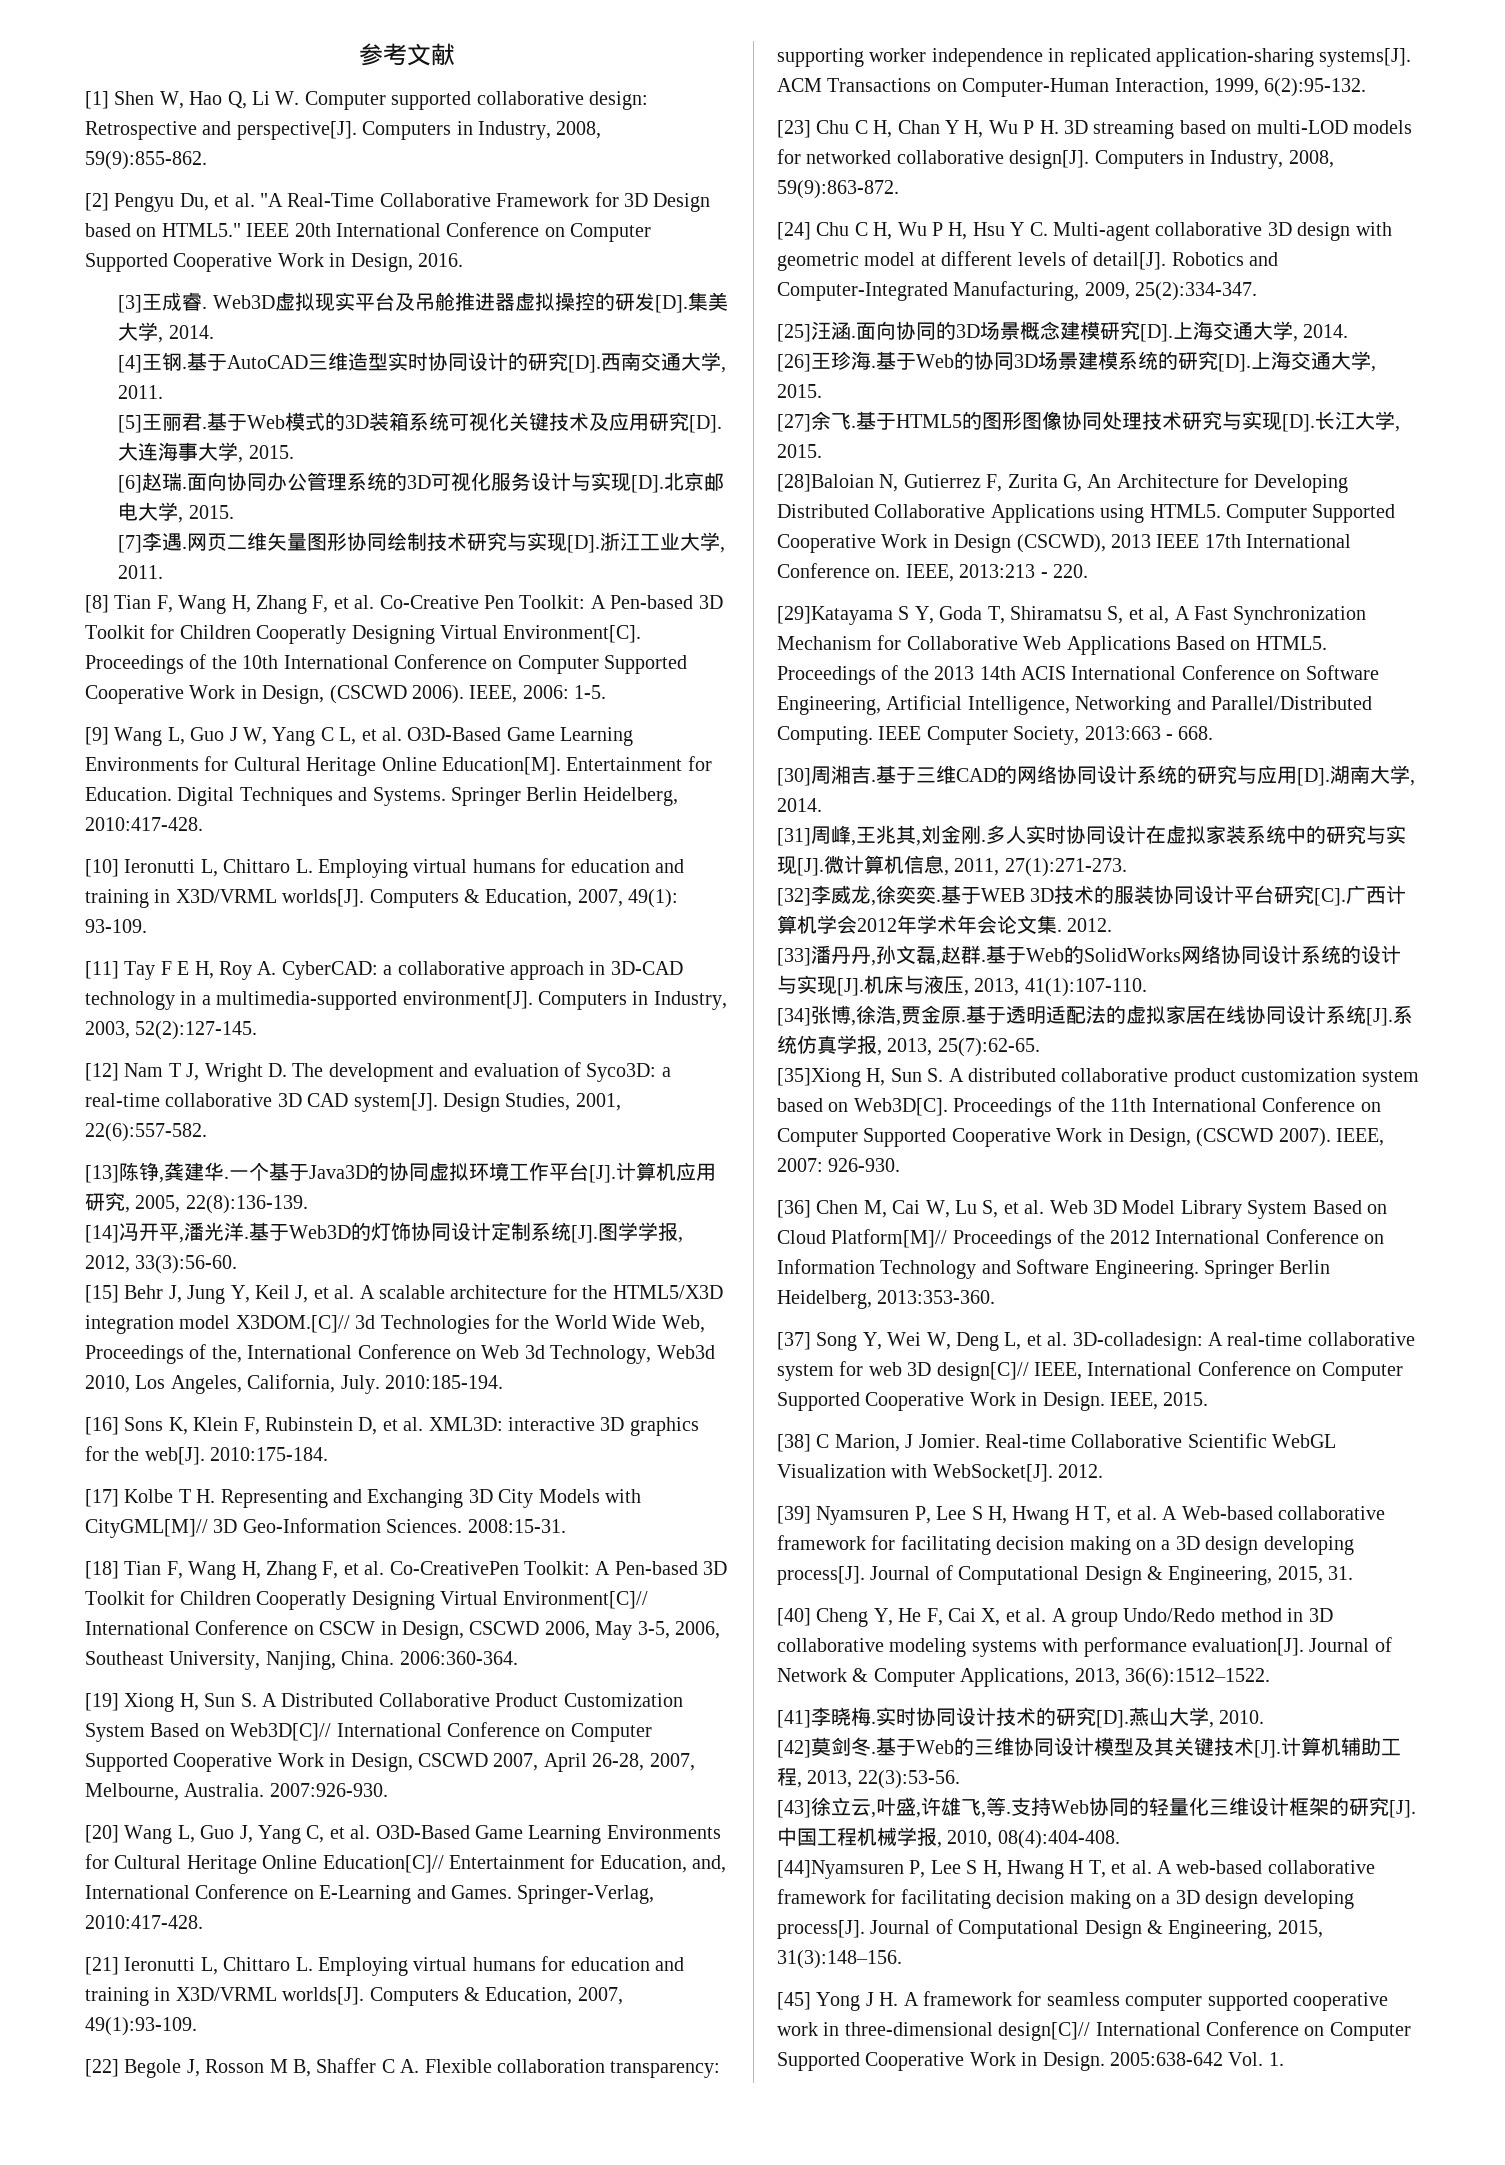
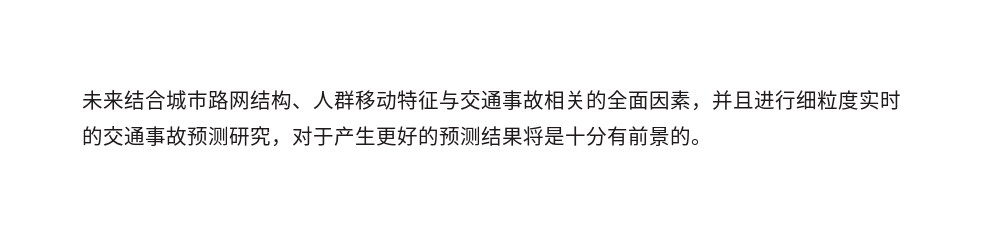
[358,43,455,66] [85,91,648,110] [85,121,602,140] [85,151,207,170] [85,192,711,212] [85,222,652,242] [85,253,463,272] [118,292,728,313] [118,322,214,343] [118,352,727,373] [118,385,164,399] [118,412,723,433] [118,442,294,463] [118,472,725,493] [118,502,234,523] [118,532,726,553] [118,565,164,579] [85,595,723,614] [85,624,642,644] [85,654,688,674] [85,685,607,704] [85,727,634,746] [85,756,712,776] [85,787,678,806] [85,817,203,831] [85,858,684,878] [85,889,679,908] [85,919,147,933] [85,961,683,980] [85,991,727,1010] [85,1021,258,1040] [85,1062,671,1082] [85,1093,621,1112] [85,1123,207,1142] [85,1162,716,1183] [85,1192,308,1214] [85,1222,683,1243] [85,1255,238,1274] [85,1284,723,1304] [85,1314,705,1334] [85,1344,715,1364] [85,1374,503,1394] [85,1417,699,1436] [85,1446,329,1465] [85,1489,641,1508] [85,1518,566,1538] [85,1561,728,1580] [85,1590,649,1610] [85,1620,720,1640] [85,1651,518,1670] [85,1693,683,1712] [85,1722,652,1742] [85,1753,695,1772] [85,1783,388,1801] [85,1825,721,1844] [85,1854,727,1874] [85,1884,655,1904] [85,1915,203,1929] [85,1956,684,1976] [85,1987,623,2006] [85,2017,197,2036] [85,2058,721,2078] [777,48,1412,67] [777,78,1367,97] [777,120,1412,139] [777,149,1334,169] [777,180,899,199] [777,222,1392,241] [777,251,1279,271] [777,281,1258,301] [777,321,1349,342] [777,351,1376,372] [777,384,822,398] [777,411,1400,432] [777,444,822,458] [777,473,1348,493] [777,504,1396,523] [777,534,1352,553] [777,563,1088,582] [777,606,1367,625] [777,635,1327,655] [777,665,1379,685] [777,695,1372,715] [777,726,1214,745] [777,765,1415,786] [777,798,822,812] [777,825,1406,846] [777,855,1127,877] [777,885,1407,906] [777,915,1113,934] [777,945,1401,966] [777,975,1147,997] [777,1005,1413,1026] [777,1035,1040,1057] [777,1068,1419,1087] [777,1097,1381,1117] [777,1128,1385,1147] [777,1158,901,1172] [777,1200,1387,1219] [777,1229,1385,1249] [777,1259,1331,1279] [777,1290,996,1309] [777,1332,1415,1351] [777,1361,1403,1381] [777,1392,1209,1411] [777,1433,1337,1452] [777,1464,1104,1482] [777,1506,1386,1525] [777,1535,1354,1555] [777,1565,1354,1585] [777,1608,1333,1627] [777,1637,1392,1657] [777,1668,1270,1687] [777,1707,1265,1728] [777,1737,1401,1758] [777,1767,960,1789] [777,1797,1416,1818] [777,1827,1120,1849] [777,1860,1375,1879] [777,1889,1354,1909] [777,1919,1323,1939] [777,1950,902,1969] [777,1991,1388,2011] [777,2021,1411,2041] [777,2052,1284,2071] 参考文献 // [1] Shen W, Hao Q, Li W. Computer supported collaborative design: Retrospective and perspective[J]. Computers in Industry, 2008, 59(9):855-862. // [2] Pengyu Du, et al. "A Real-Time Collaborative Framework for 3D Design based on HTML5." IEEE 20th International Conference on Computer Supported Cooperative Work in Design, 2016. // [3]王成睿. Web3D虚拟现实平台及吊舱推进器虚拟操控的研发[D].集美大学, 2014. // [4]王钢.基于AutoCAD三维造型实时协同设计的研究[D].西南交通大学, 2011. // [5]王丽君.基于Web模式的3D装箱系统可视化关键技术及应用研究[D].大连海事大学, 2015. // [6]赵瑞.面向协同办公管理系统的3D可视化服务设计与实现[D].北京邮电大学, 2015. // [7]李遇.网页二维矢量图形协同绘制技术研究与实现[D].浙江工业大学, 2011. // [8] Tian F, Wang H, Zhang F, et al. Co-Creative Pen Toolkit: A Pen-based 3D Toolkit for Children Cooperatly Designing Virtual Environment[C]. Proceedings of the 10th International Conference on Computer Supported Cooperative Work in Design, (CSCWD 2006). IEEE, 2006: 1-5. // [9] Wang L, Guo J W, Yang C L, et al. O3D-Based Game Learning Environments for Cultural Heritage Online Education[M]. Entertainment for Education. Digital Techniques and Systems. Springer Berlin Heidelberg, 2010:417-428. // [10] Ieronutti L, Chittaro L. Employing virtual humans for education and training in X3D/VRML worlds[J]. Computers & Education, 2007, 49(1): 93-109. // [11] Tay F E H, Roy A. CyberCAD: a collaborative approach in 3D-CAD technology in a multimedia-supported environment[J]. Computers in Industry, 2003, 52(2):127-145. // [12] Nam T J, Wright D. The development and evaluation of Syco3D: a real-time collaborative 3D CAD system[J]. Design Studies, 2001, 22(6):557-582. // [13]陈铮,龚建华.一个基于Java3D的协同虚拟环境工作平台[J].计算机应用研究, 2005, 22(8):136-139. // [14]冯开平,潘光洋.基于Web3D的灯饰协同设计定制系统[J].图学学报, 2012, 33(3):56-60. // [15] Behr J, Jung Y, Keil J, et al. A scalable architecture for the HTML5/X3D integration model X3DOM.[C]// 3d Technologies for the World Wide Web, Proceedings of the, International Conference on Web 3d Technology, Web3d 2010, Los Angeles, California, July. 2010:185-194. // [16] Sons K, Klein F, Rubinstein D, et al. XML3D: interactive 3D graphics for the web[J]. 2010:175-184. // [17] Kolbe T H. Representing and Exchanging 3D City Models with CityGML[M]// 3D Geo-Information Sciences. 2008:15-31. // [18] Tian F, Wang H, Zhang F, et al. Co-CreativePen Toolkit: A Pen-based 3D Toolkit for Children Cooperatly Designing Virtual Environment[C]// International Conference on CSCW in Design, CSCWD 2006, May 3-5, 2006, Southeast University, Nanjing, China. 2006:360-364. // [19] Xiong H, Sun S. A Distributed Collaborative Product Customization System Based on Web3D[C]// International Conference on Computer Supported Cooperative Work in Design, CSCWD 2007, April 26-28, 2007, Melbourne, Australia. 2007:926-930. // [20] Wang L, Guo J, Yang C, et al. O3D-Based Game Learning Environments for Cultural Heritage Online Education[C]// Entertainment for Education, and, International Conference on E-Learning and Games. Springer-Verlag, 2010:417-428. // [21] Ieronutti L, Chittaro L. Employing virtual humans for education and training in X3D/VRML worlds[J]. Computers & Education, 2007, 49(1):93-109. // [22] Begole J, Rosson M B, Shaffer C A. Flexible collaboration transparency: supporting worker independence in replicated application-sharing systems[J]. ACM Transactions on Computer-Human Interaction, 1999, 6(2):95-132. // [23] Chu C H, Chan Y H, Wu P H. 3D streaming based on multi-LOD models for networked collaborative design[J]. Computers in Industry, 2008, 59(9):863-872. // [24] Chu C H, Wu P H, Hsu Y C. Multi-agent collaborative 3D design with geometric model at different levels of detail[J]. Robotics and Computer-Integrated Manufacturing, 2009, 25(2):334-347. // [25]汪涵.面向协同的3D场景概念建模研究[D].上海交通大学, 2014. // [26]王珍海.基于Web的协同3D场景建模系统的研究[D].上海交通大学, 2015. // [27]余飞.基于HTML5的图形图像协同处理技术研究与实现[D].长江大学, 2015. // [28]Baloian N, Gutierrez F, Zurita G, An Architecture for Developing Distributed Collaborative Applications using HTML5. Computer Supported Cooperative Work in Design (CSCWD), 2013 IEEE 17th International Conference on. IEEE, 2013:213 - 220. // [29]Katayama S Y, Goda T, Shiramatsu S, et al, A Fast Synchronization Mechanism for Collaborative Web Applications Based on HTML5. Proceedings of the 2013 14th ACIS International Conference on Software Engineering, Artificial Intelligence, Networking and Parallel/Distributed Computing. IEEE Computer Society, 2013:663 - 668. // [30]周湘吉.基于三维CAD的网络协同设计系统的研究与应用[D].湖南大学, 2014. // [31]周峰,王兆其,刘金刚.多人实时协同设计在虚拟家装系统中的研究与实现[J].微计算机信息, 2011, 27(1):271-273. // [32]李威龙,徐奕奕.基于WEB 3D技术的服装协同设计平台研究[C].广西计算机学会2012年学术年会论文集. 2012. // [33]潘丹丹,孙文磊,赵群.基于Web的SolidWorks网络协同设计系统的设计与实现[J].机床与液压, 2013, 41(1):107-110. // [34]张博,徐浩,贾金原.基于透明适配法的虚拟家居在线协同设计系统[J].系统仿真学报, 2013, 25(7):62-65. // [35]Xiong H, Sun S. A distributed collaborative product customization system based on Web3D[C]. Proceedings of the 11th International Conference on Computer Supported Cooperative Work in Design, (CSCWD 2007). IEEE, 2007: 926-930. // [36] Chen M, Cai W, Lu S, et al. Web 3D Model Library System Based on Cloud Platform[M]// Proceedings of the 2012 International Conference on Information Technology and Software Engineering. Springer Berlin Heidelberg, 2013:353-360. // [37] Song Y, Wei W, Deng L, et al. 3D-colladesign: A real-time collaborative system for web 3D design[C]// IEEE, International Conference on Computer Supported Cooperative Work in Design. IEEE, 2015. // [38] C Marion, J Jomier. Real-time Collaborative Scientific WebGL Visualization with WebSocket[J]. 2012. // [39] Nyamsuren P, Lee S H, Hwang H T, et al. A Web-based collaborative framework for facilitating decision making on a 3D design developing process[J]. Journal of Computational Design & Engineering, 2015, 31. // [40] Cheng Y, He F, Cai X, et al. A group Undo/Redo method in 3D collaborative modeling systems with performance evaluation[J]. Journal of Network & Computer Applications, 2013, 36(6):1512–1522. // [41]李晓梅.实时协同设计技术的研究[D].燕山大学, 2010. // [42]莫剑冬.基于Web的三维协同设计模型及其关键技术[J].计算机辅助工程, 2013, 22(3):53-56. // [43]徐立云,叶盛,许雄飞,等.支持Web协同的轻量化三维设计框架的研究[J].中国工程机械学报, 2010, 08(4):404-408. // [44]Nyamsuren P, Lee S H, Hwang H T, et al. A web-based collaborative framework for facilitating decision making on a 3D design developing process[J]. Journal of Computational Design & Engineering, 2015, 31(3):148–156. // [45] Yong J H. A framework for seamless computer supported cooperative work in three-dimensional design[C]// International Conference on Computer Supported Cooperative Work in Design. 2005:638-642 Vol. 1. -> [82,90,901,111] [82,126,712,147] 未来结合城市路网结构、人群移动特征与交通事故相关的全面因素，并且进行细粒度实时的交通事故预测研究，对于产生更好的预测结果将是十分有前景的。

